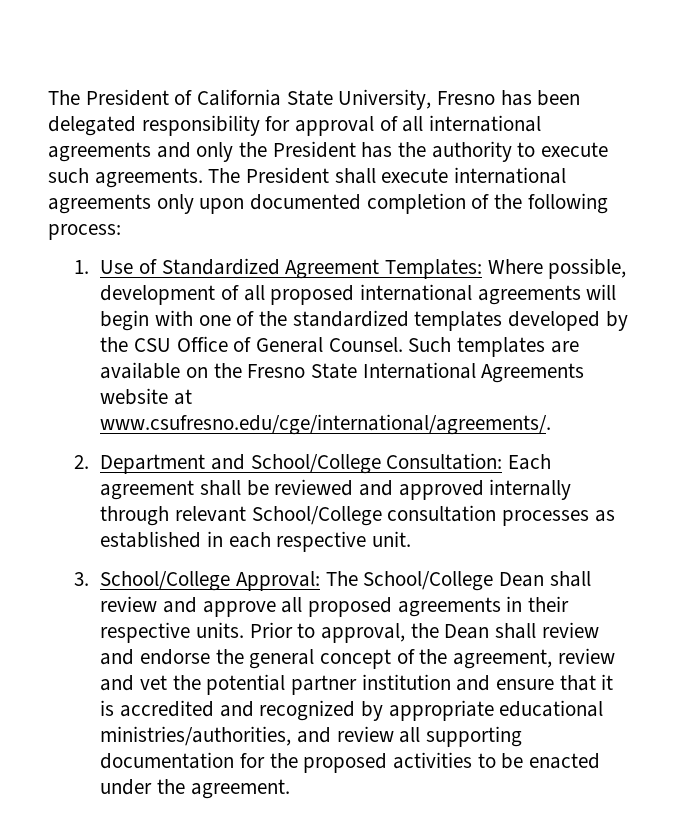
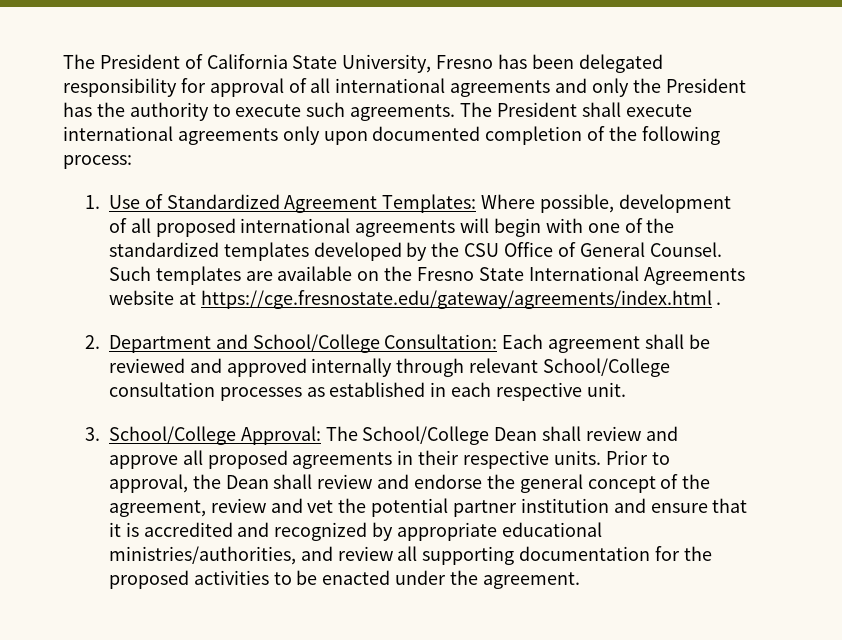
[100,414,552,435] www.csufresno.edu/cge/international/agreements/. -> [200,290,722,309] https://cge.fresnostate.edu/gateway/agreements/index.html .

